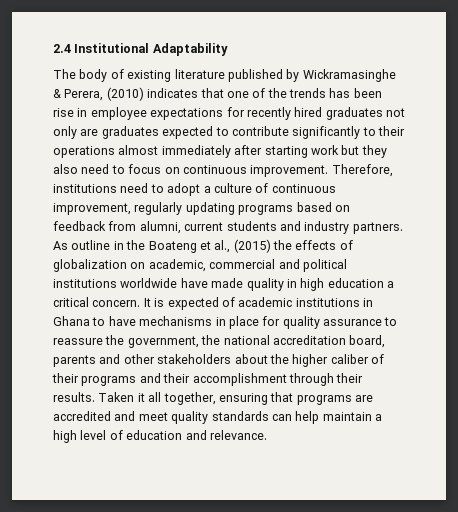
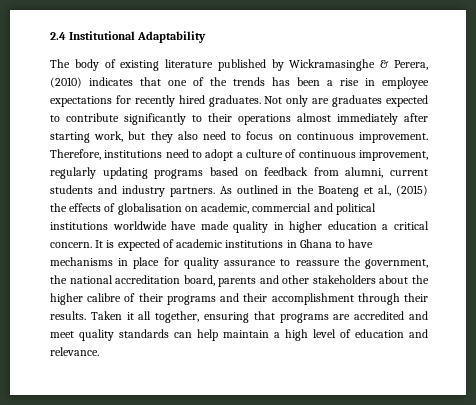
(382, 93) none -> [327,80,333,86] a
[325,107,405,120] graduates not -> [208,95,283,107] graduates. Not
[310,145,339,155] work -> [94,131,124,142] work,
[71,240,111,250] outline -> [236,185,278,194] outlined
[53,259,127,272] globalization -> [117,203,182,215] globalisation
[300,278,325,291] high -> [289,221,323,233] higher
[330,354,369,364] caliber -> [87,293,122,302] calibre

